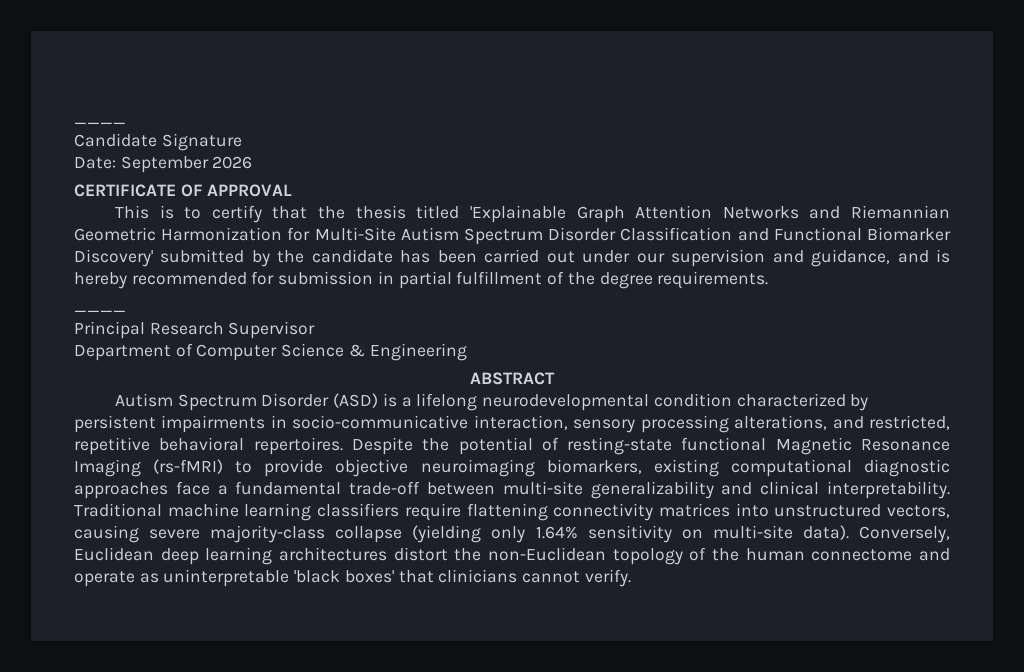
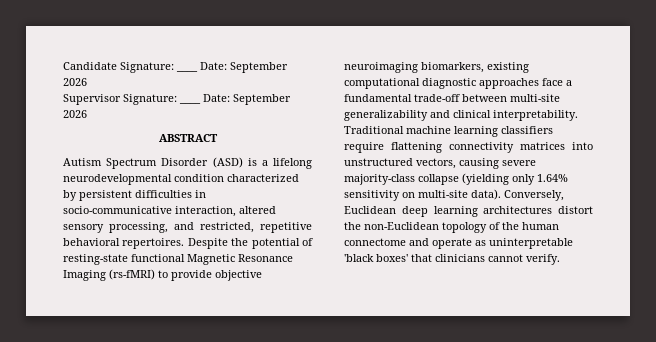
[74,122,126,124] [74,133,242,151] [74,156,253,173] [74,184,293,197] [115,205,951,223] [74,227,952,245] [74,249,950,267] [74,271,769,289] [74,310,126,312] [74,321,316,339] [74,343,467,361] ____ // Candidate Signature // Date: September 2026 // CERTIFICATE OF APPROVAL // This is to certify that the thesis titled 'Explainable Graph Attention Networks and Riemannian Geometric Harmonization for Multi-Site Autism Spectrum Disorder Classification and Functional Biomarker Discovery' submitted by the candidate has been carried out under our supervision and guidance, and is hereby recommended for submission in partial fulfillment of the degree requirements. // ____ // Principal Research Supervisor // Department of Computer Science & Engineering -> [63,62,198,73] [200,62,288,73] [63,78,87,86] [63,94,201,105] [203,94,291,105] [63,110,87,118] Candidate Signature: ____ Date: September 2026 // Supervisor Signature: ____ Date: September 2026
[161,415,266,433] impairments -> [135,190,192,198] difficulties
[573,415,828,433] sensory processing alterations, -> [239,206,276,214] [63,222,168,233] altered sensory processing,

